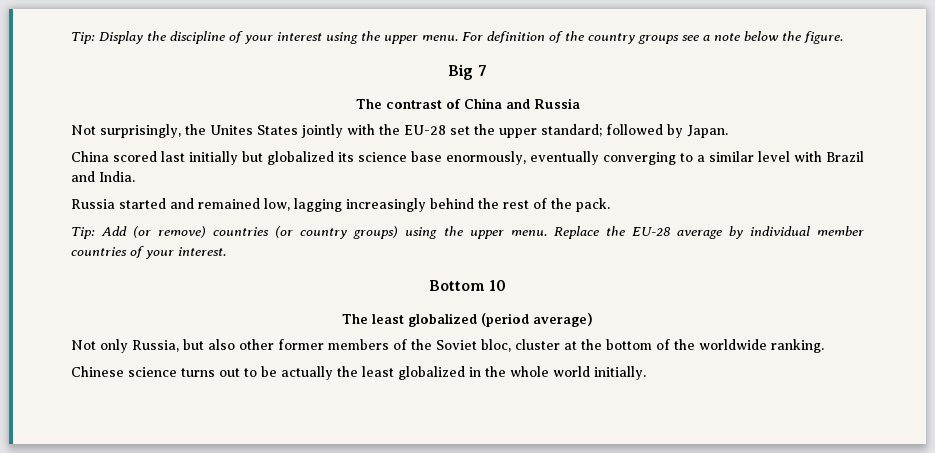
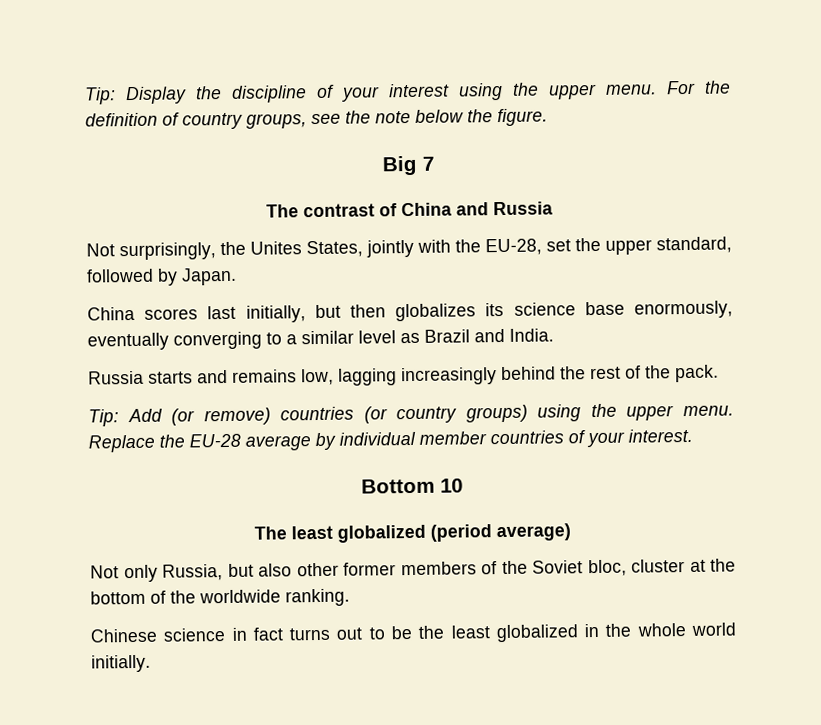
(483, 36) none -> [704,80,731,94] the
[565,31,710,44] the country groups see a -> [182,110,371,130] country groups, see the
[257,125,298,135] States -> [306,240,363,258] States,
[404,125,446,135] EU-28 -> [485,238,542,256] EU-28,
[541,124,602,137] standard; -> [656,236,732,254] standard,
[113,151,334,165] scored last initially but globalized -> [144,303,477,323] scores last initially, but then globalizes
[794,151,822,162] with -> [400,332,420,344] as
[119,198,260,209] started and remained -> [148,369,297,384] starts and remains
(177, 372) none -> [231,627,283,641] in fact
[281,366,333,380] actually -> (412, 633) none

